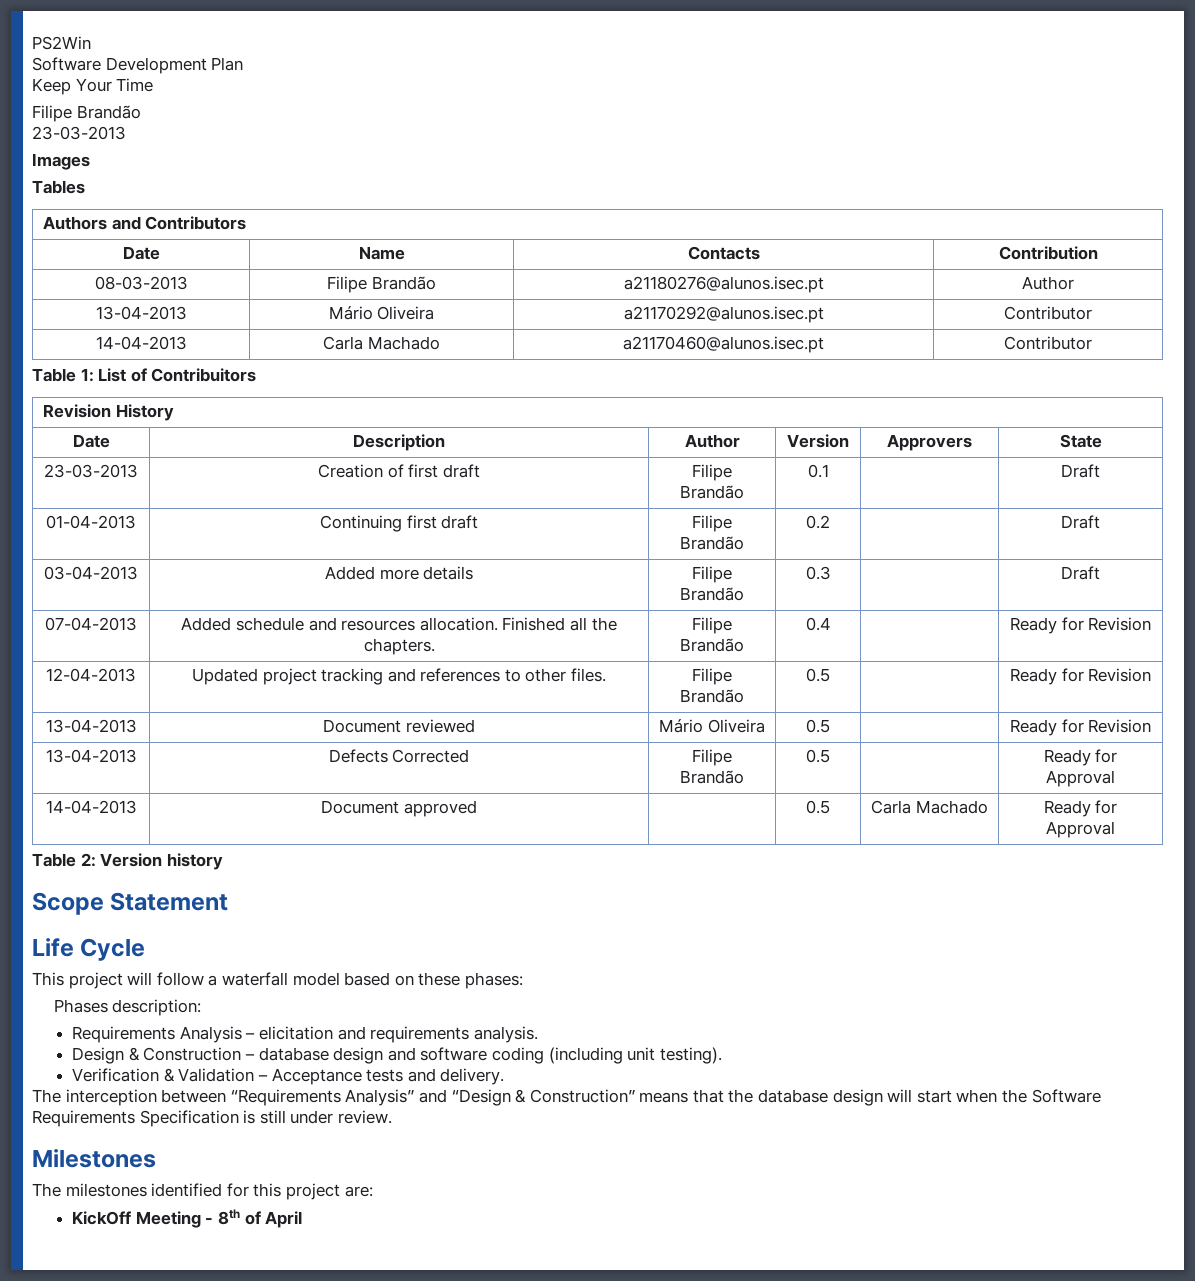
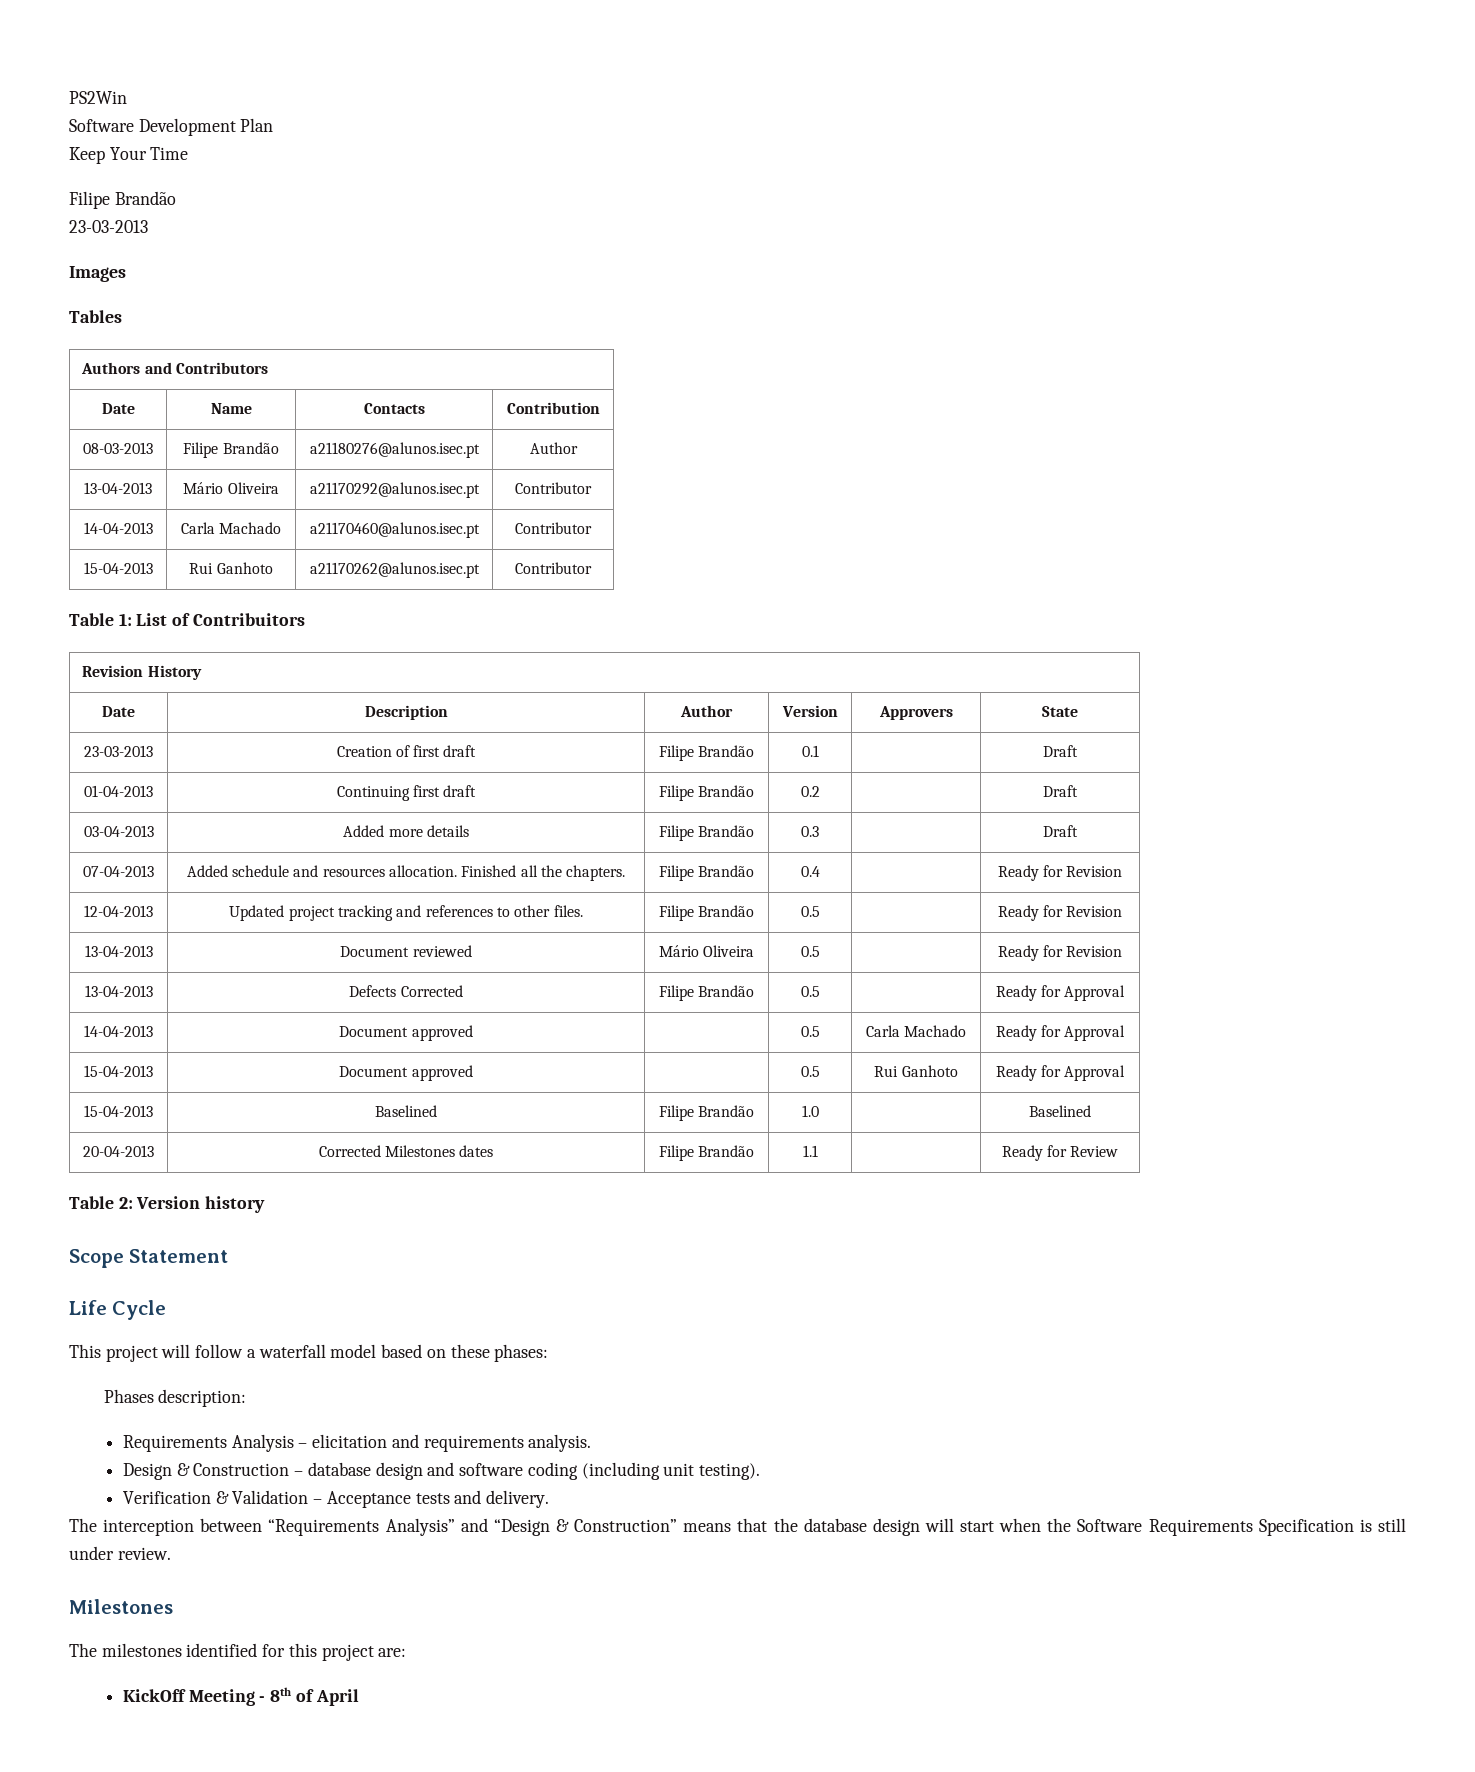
(1092, 343) none -> [83,562,153,574] [189,562,273,574] [309,562,480,578] [515,562,592,574] // 15-04-2013 | Rui Ganhoto | a21170262@alunos.isec.pt | Contributor
(1115, 829) none -> [84,1065,153,1077] [339,1065,473,1081] [800,1066,820,1077] [874,1065,958,1077] [995,1065,1126,1081] [84,1105,153,1117] [375,1105,438,1117] [658,1105,755,1121] [801,1105,819,1117] [1029,1105,1091,1117] [83,1145,154,1157] [318,1145,494,1157] [658,1145,755,1161] [802,1145,818,1157] [1001,1145,1119,1161] // 15-04-2013 | Document approved | | 0.5 | Rui Ganhoto | Ready for Approval // 15-04-2013 | Baselined | Filipe Brandão | 1.0 | | Baselined // 20-04-2013 | Corrected Milestones dates | Filipe Brandão | 1.1 | | Ready for Review

